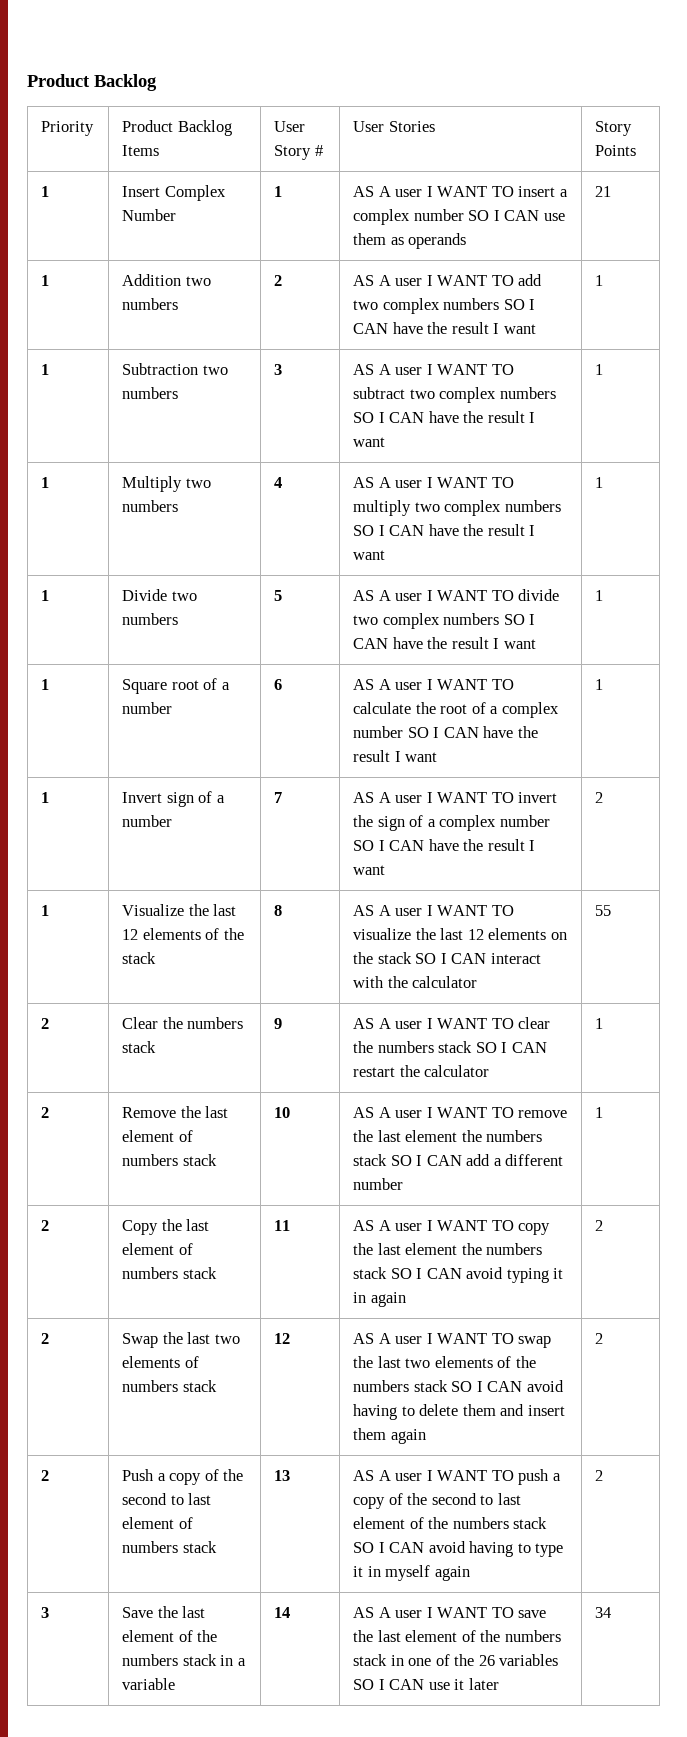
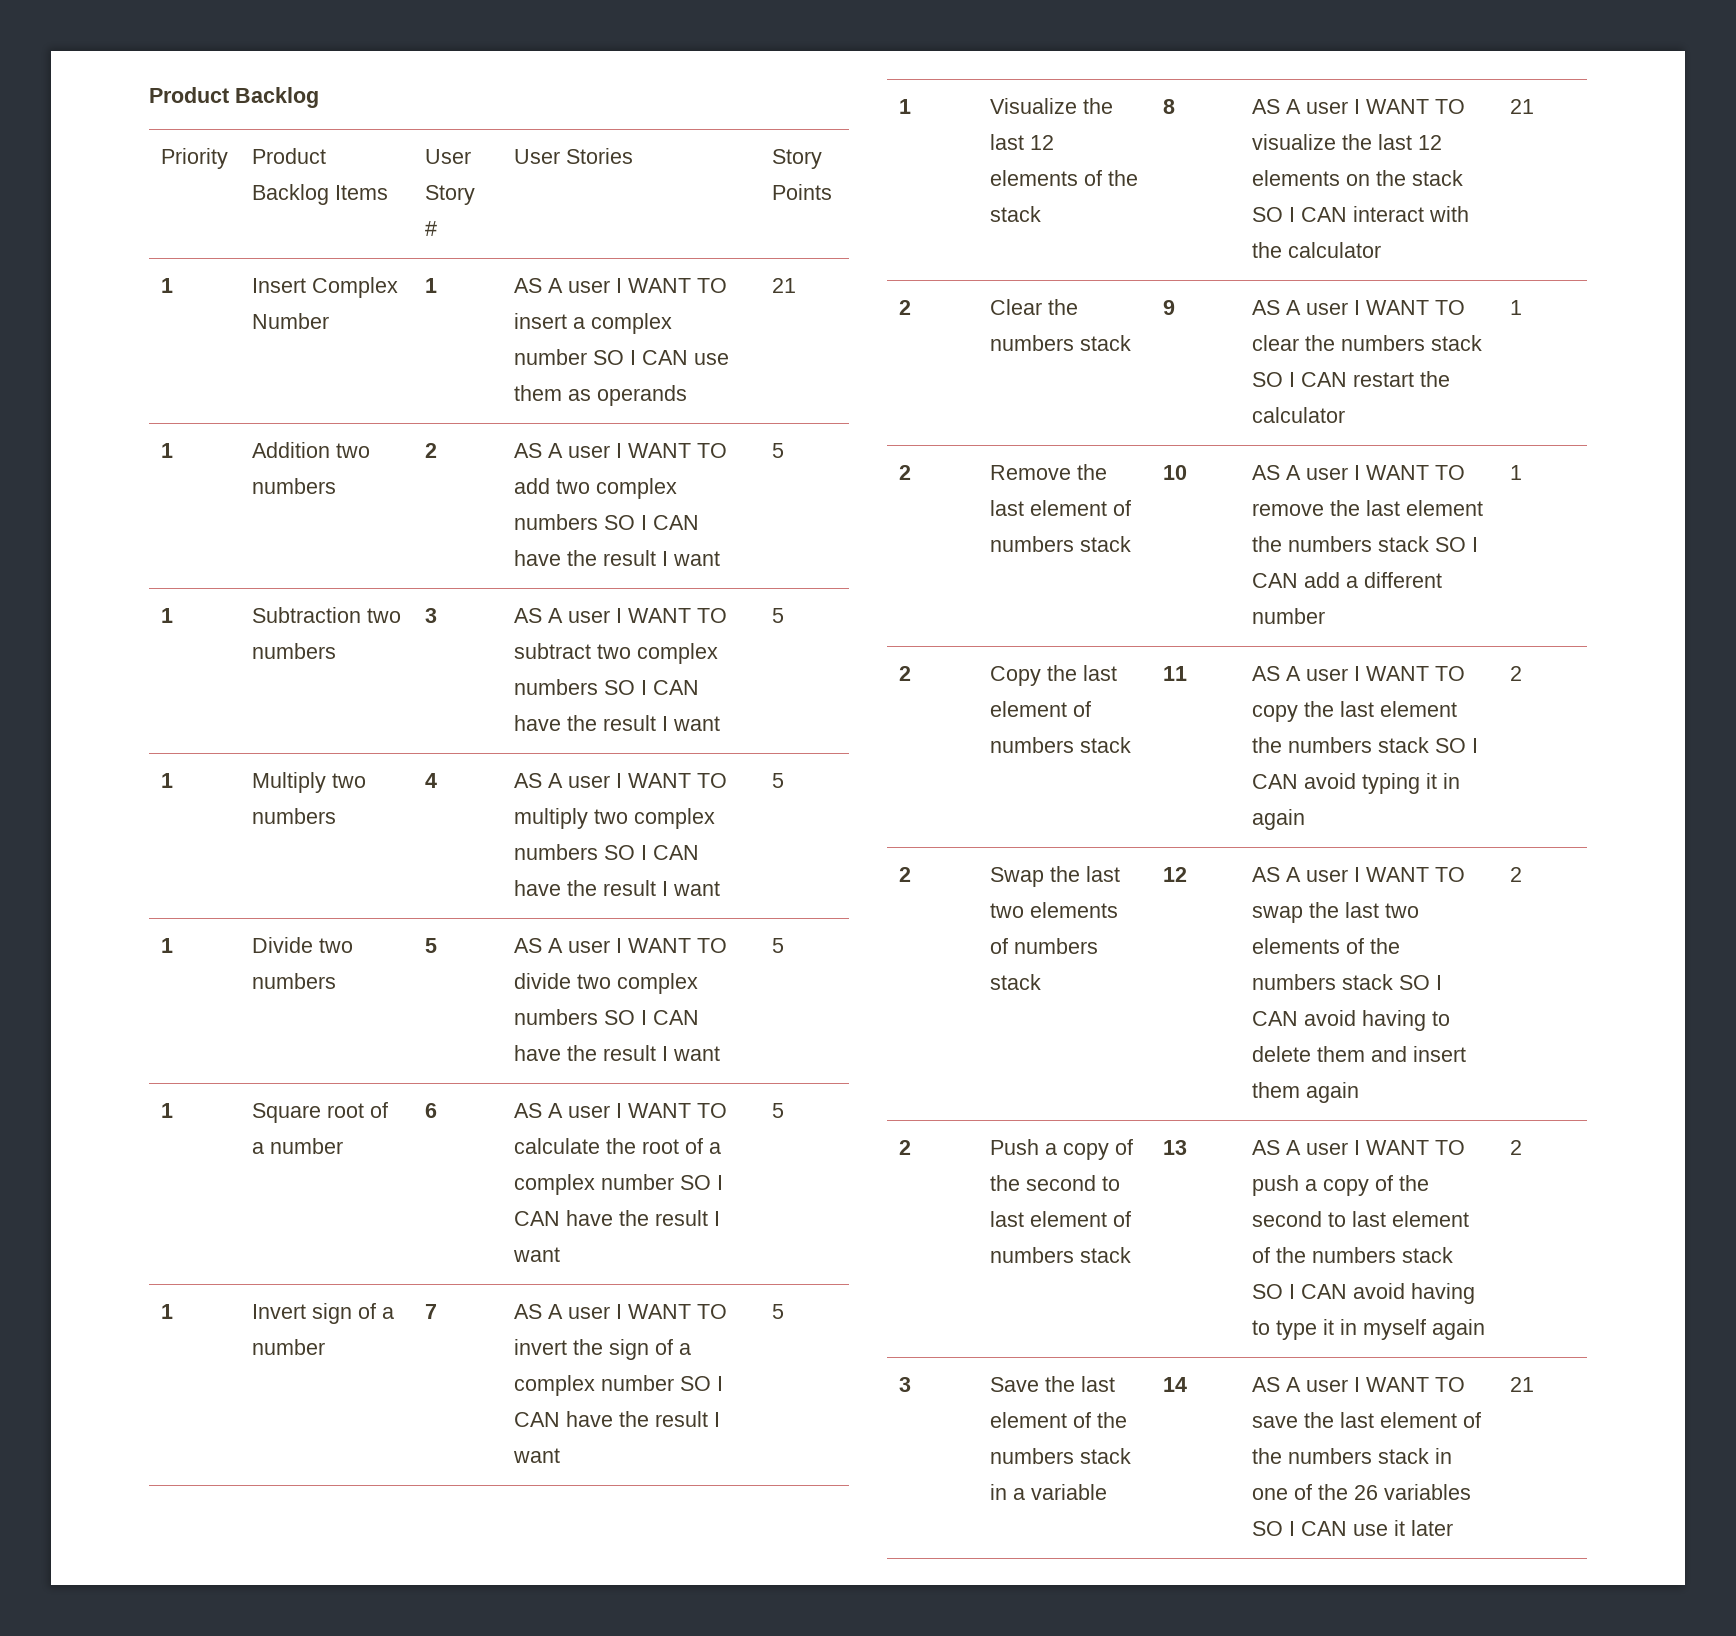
[595,275,604,286] 1 -> [771,443,784,458] 5
[595,364,604,375] 1 -> [771,608,784,623] 5
[595,477,604,488] 1 -> [771,773,784,788] 5
[595,590,604,601] 1 -> [771,938,784,953] 5
[595,679,604,690] 1 -> [771,1103,784,1118] 5
[595,792,604,803] 2 -> [771,1304,784,1319] 5
[595,905,612,916] 55 -> [1509,99,1534,114] 21
[595,1607,612,1618] 34 -> [1509,1377,1534,1392] 21

